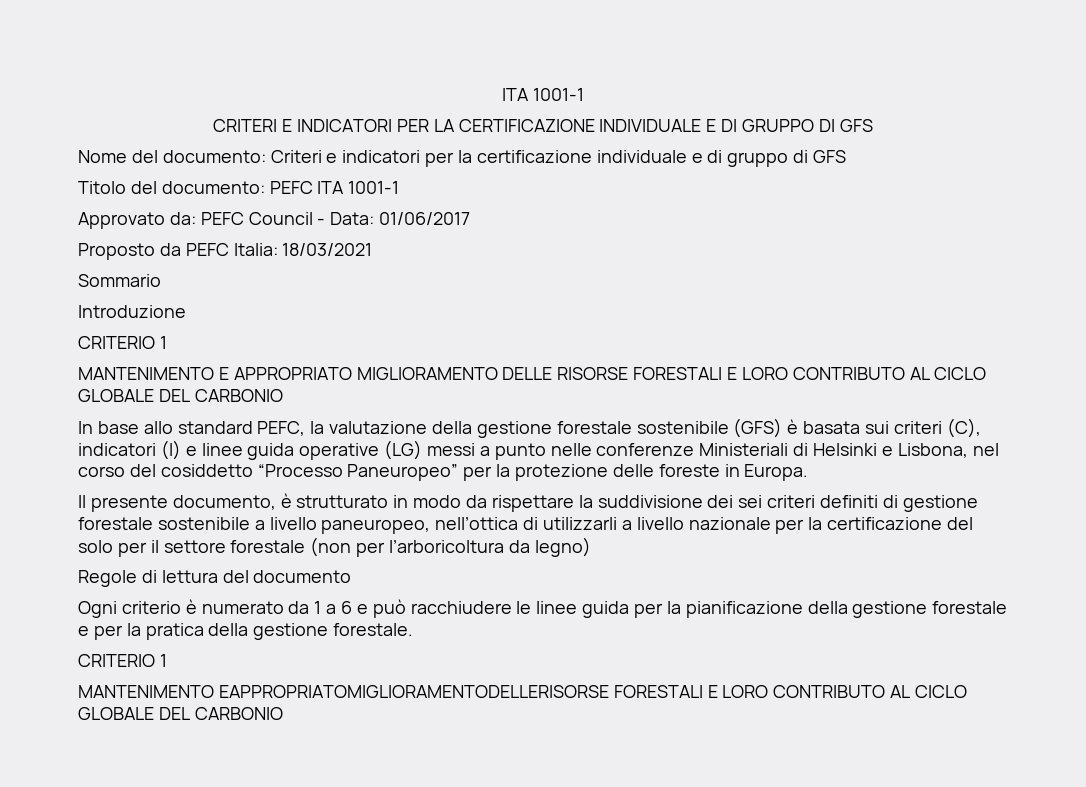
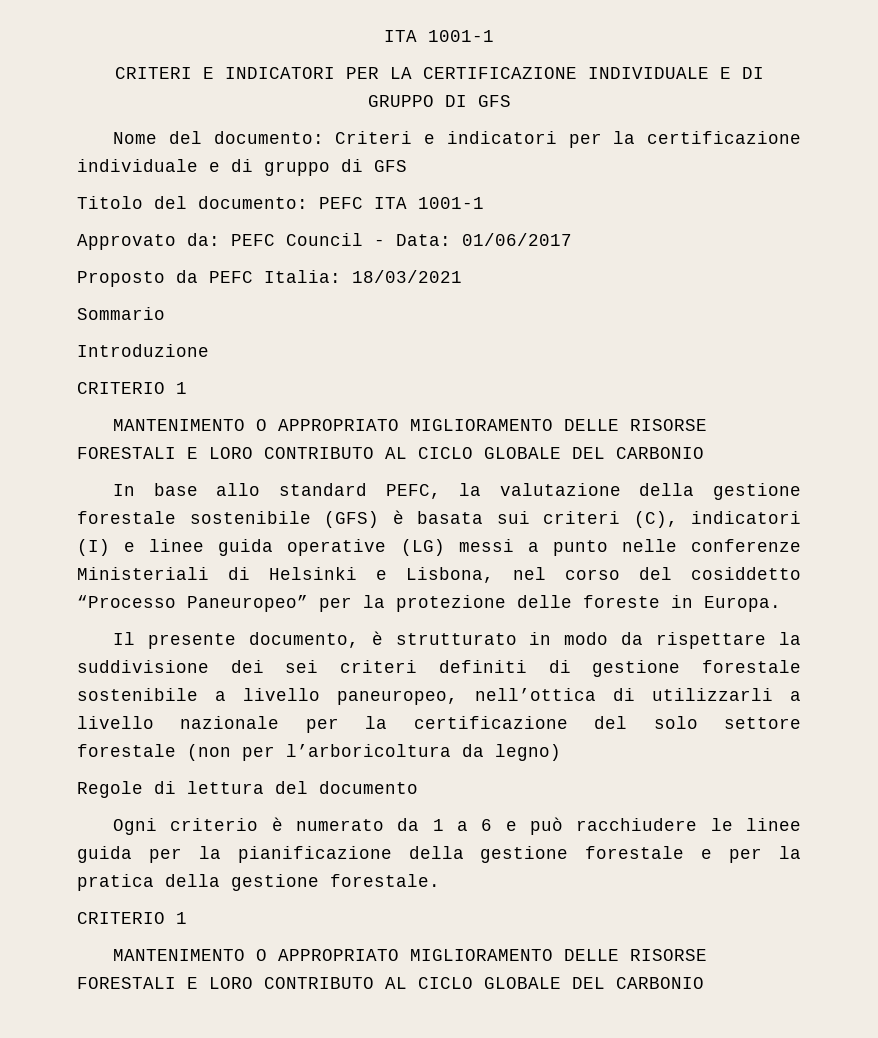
[218,367,229,380] E -> [256,419,268,431] O
[117,540,159,557] per il -> (698, 722) none
[218,685,609,698] EAPPROPRIATOMIGLIORAMENTODELLERISORSE -> [256,949,708,961] O APPROPRIATO MIGLIORAMENTO DELLE RISORSE

